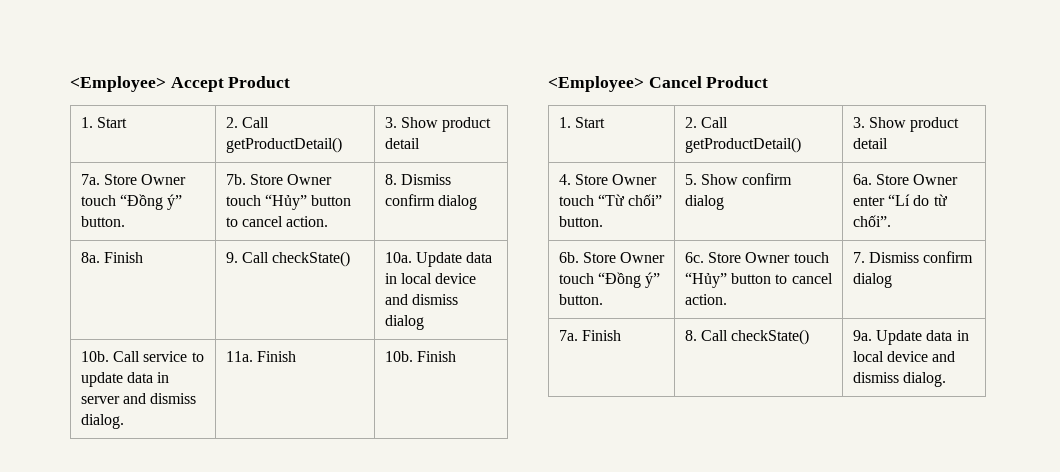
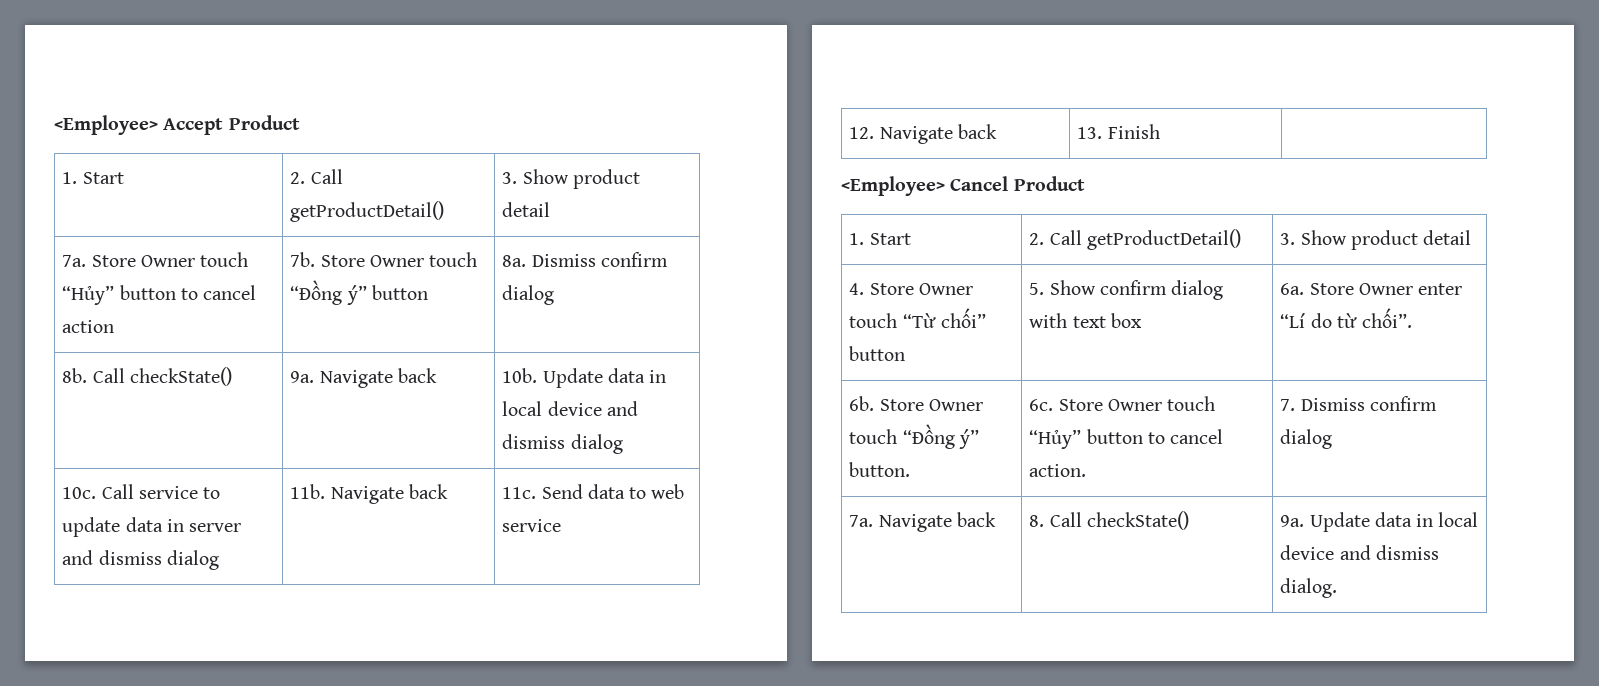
[119,194,183,210] [80,216,125,227] “Đồng ý” button. -> [62,285,257,305] [62,320,115,333] “Hủy” button to cancel action
[264,194,352,210] [225,216,329,227] [384,174,451,185] [384,194,477,210] [80,252,143,263] [225,251,351,267] [384,252,412,263] “Hủy” button to cancel action. | 8. Dismiss confirm dialog // 8a. Finish | 9. Call checkState() | 10a. -> [290,280,428,305] [502,252,668,267] [502,285,555,305] [62,367,232,386] [290,368,437,388] [502,368,538,383] “Đồng ý” button | 8a. Dismiss confirm dialog // 8b. Call checkState() | 9a. Navigate back | 10b.
[80,351,109,362] 10b. -> [62,487,97,499] 10c.
[80,414,124,429] [225,351,296,362] [384,351,456,362] dialog. | 11a. Finish | 10b. Finish -> [166,550,219,570] [290,484,448,504] [502,484,685,499] [502,519,562,532] [849,124,997,144] [1077,124,1160,139] dialog | 11b. Navigate back | 11c. Send data to web service // 12. Navigate back | 13. Finish |
[558,216,603,227] button. -> [849,346,906,361] button
(724, 202) none -> [1029,313,1142,328] with text box
[581,330,621,341] Finish -> [878,512,996,532] Navigate back

